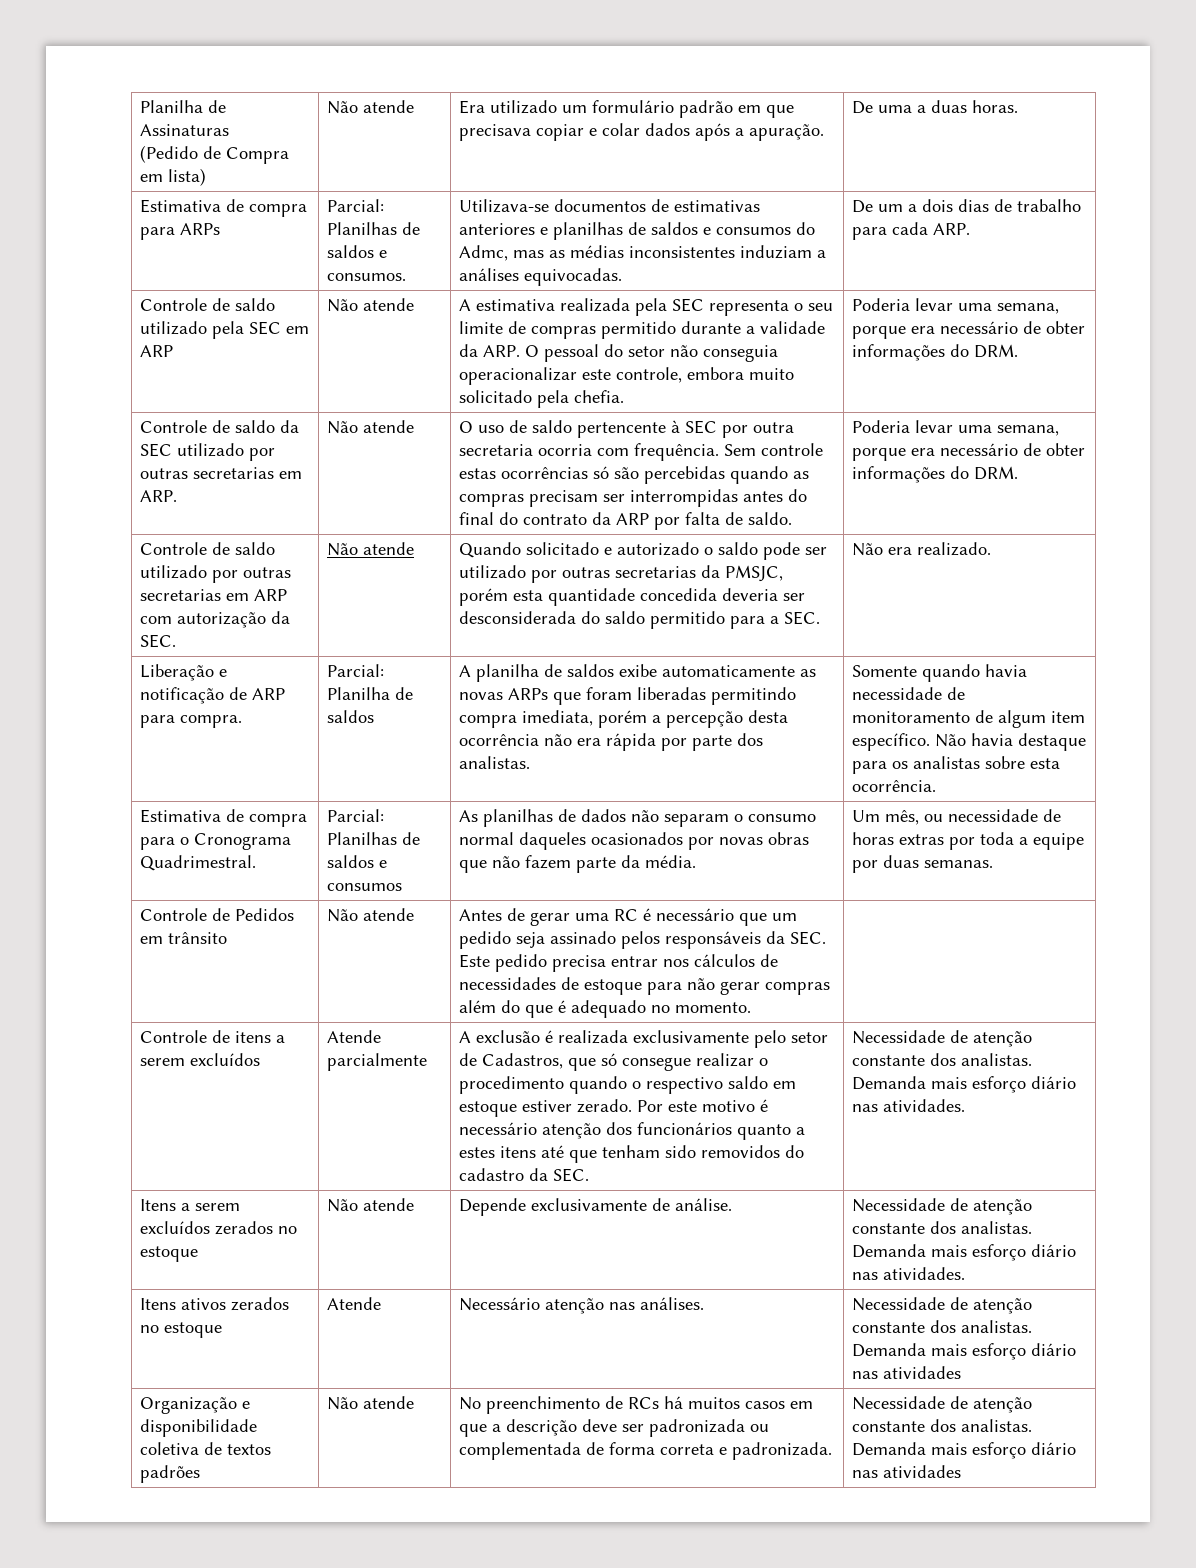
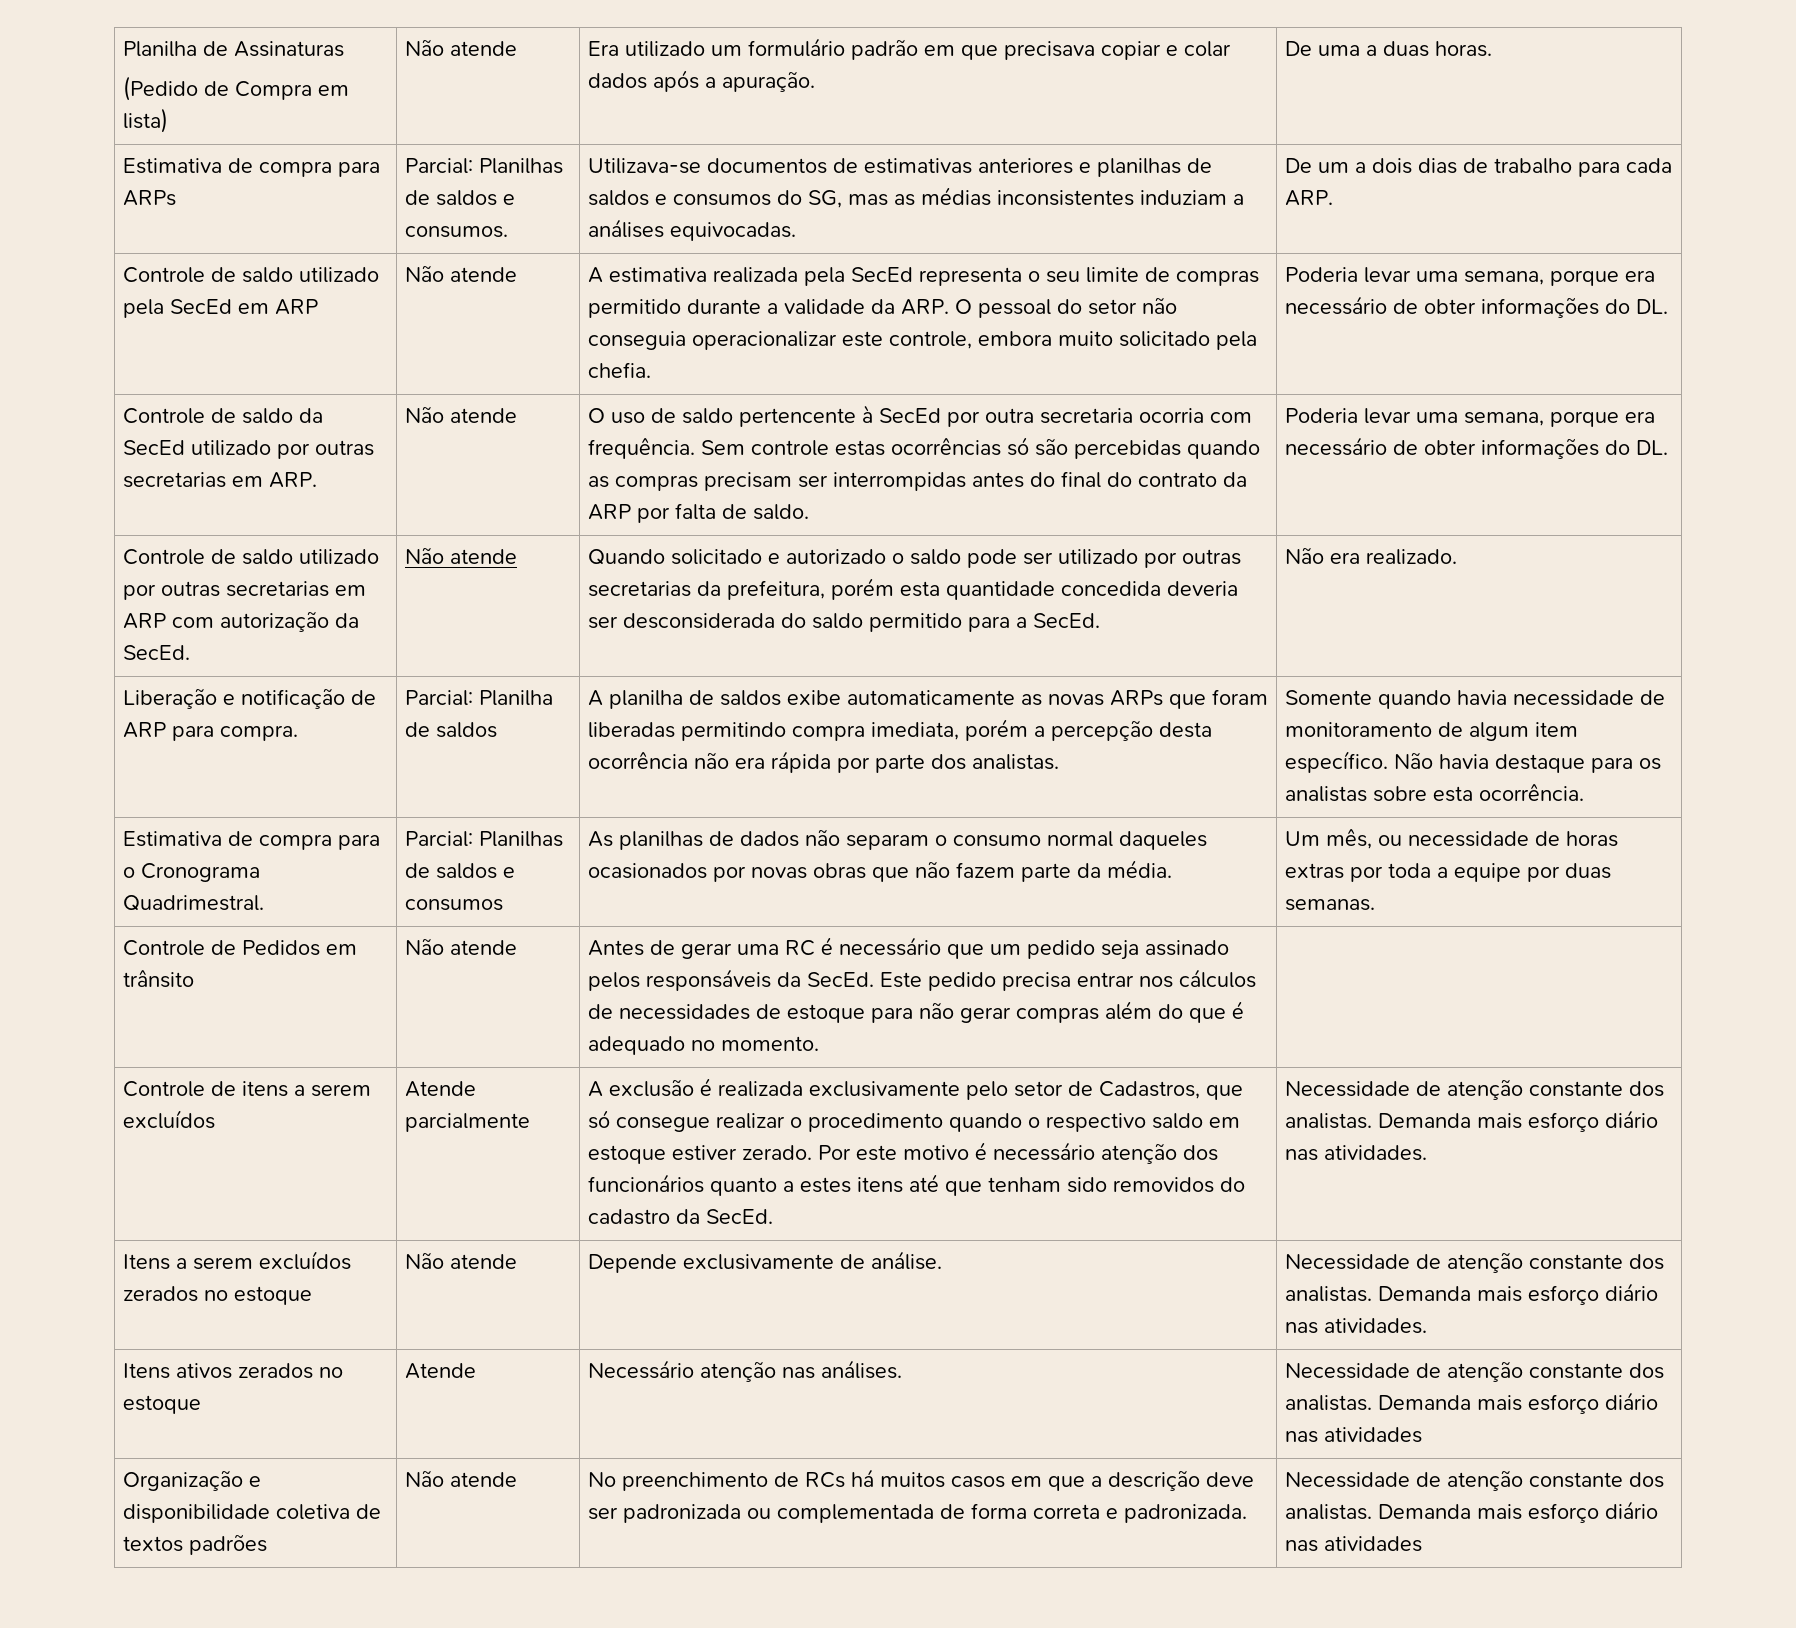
[459,245,509,261] Admc, -> [807,190,842,208] SG,
[249,321,282,335] SEC -> [169,299,232,314] SecEd
[672,298,705,312] SEC -> [850,267,913,282] SecEd
[974,344,1019,358] DRM. -> [1635,299,1668,314] DL.
[140,443,173,457] SEC -> [122,440,185,455] SecEd
[685,420,718,434] SEC -> [878,408,941,423] SecEd
[974,466,1019,480] DRM. -> [1635,440,1668,455] DL.
[140,634,177,648] SEC. -> [122,645,190,660] SecEd.
[725,565,784,582] PMSJC, -> [726,580,825,600] prefeitura,
[784,611,821,625] SEC. -> [1032,613,1100,628] SecEd.
[790,931,827,945] SEC. -> [806,972,874,987] SecEd.
[553,1168,590,1182] SEC. -> [705,1209,773,1224] SecEd.

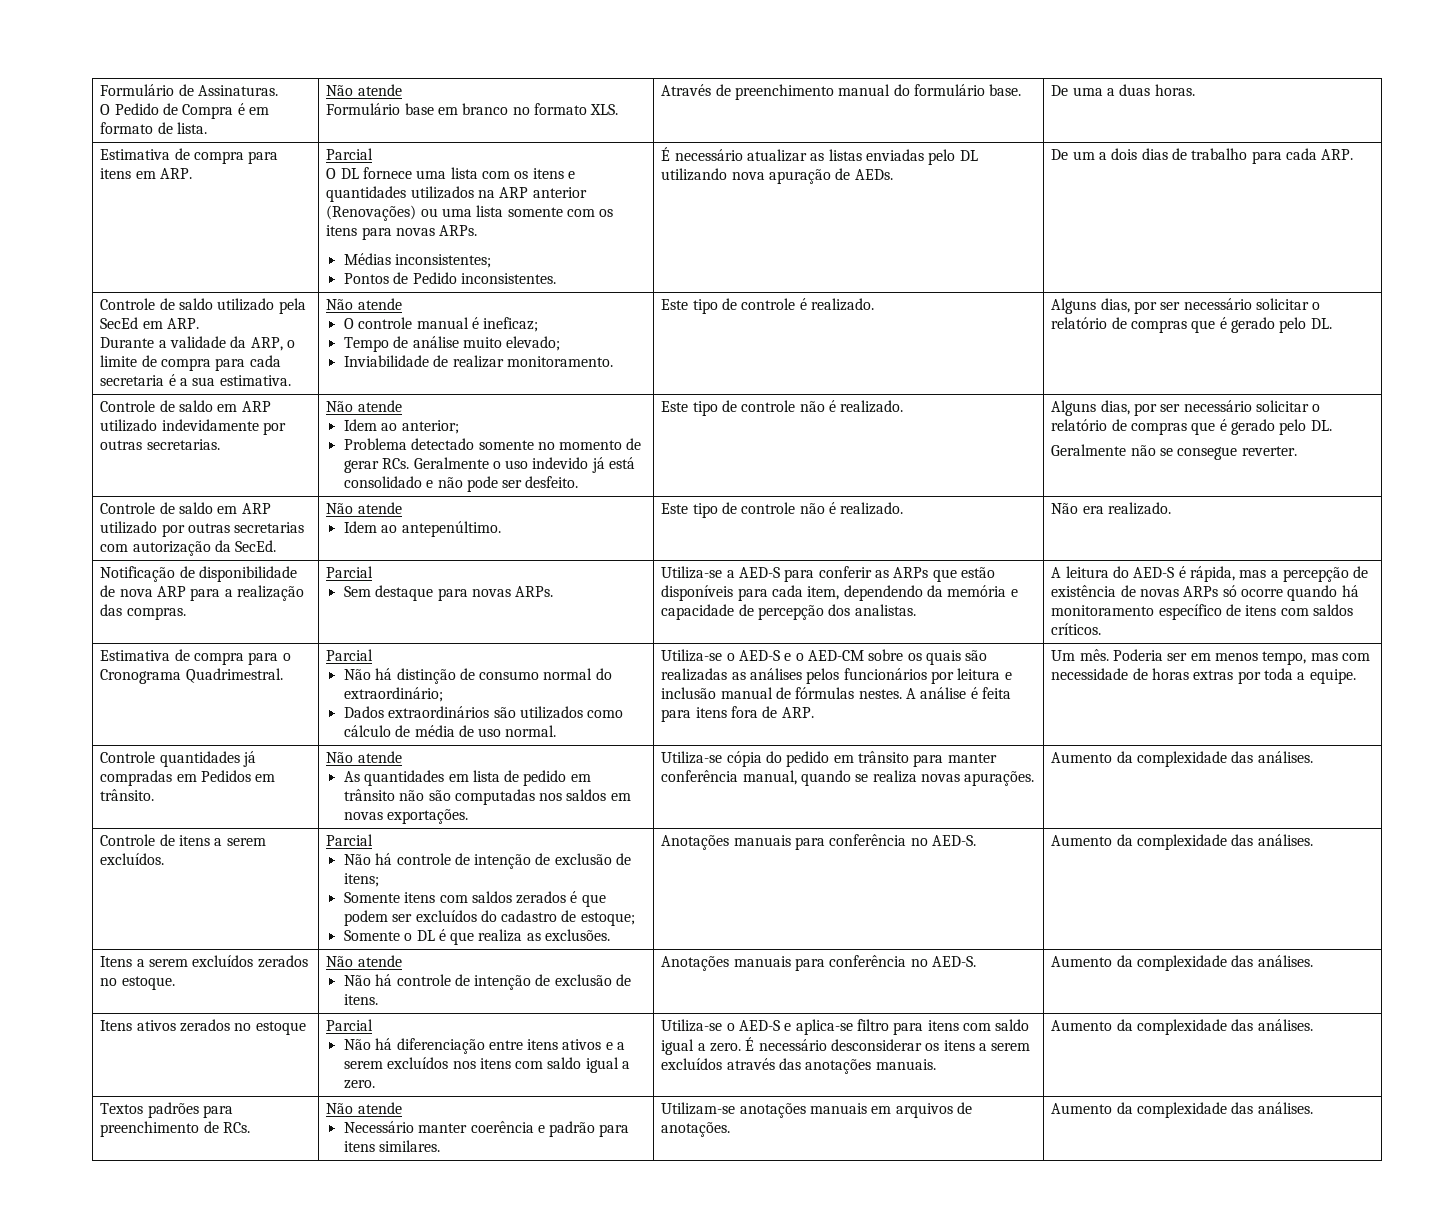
[122,41,344,57] [122,76,349,101] [122,108,168,133] [404,39,517,56] [587,38,1231,60] [587,70,815,92] Planilha de Assinaturas // (Pedido de Compra em lista) | Não atende | Era utilizado um formulário padrão em que precisava copiar e colar dados após a apuração. -> [100,84,278,96] [100,103,269,119] [100,122,207,134] [326,84,402,96] [326,103,619,115] [661,84,1022,100] Formulário de Assinaturas. // O Pedido de Compra é em formato de lista. | Não atende // Formulário base em branco no formato XLS. | Através de preenchimento manual do formulário base.
[122,190,176,206] [404,158,563,174] [404,190,515,206] [404,226,508,238] [587,158,1212,177] [587,187,1244,208] [587,219,796,241] ARPs | Parcial: Planilhas de saldos e consumos. | Utilizava-se documentos de estimativas anteriores e planilhas de saldos e consumos do SG, mas as médias inconsistentes induziam a análises equivocadas. -> [100,168,192,179] [326,148,374,160] [326,167,575,179] [326,186,587,202] [326,205,614,221] [326,225,478,240] [343,253,492,268] [343,272,556,284] [661,147,978,165] [661,168,893,184] itens em ARP. | Parcial // O DL fornece uma lista com os itens e quantidades utilizados na ARP anterior (Renovações) ou uma lista somente com os itens para novas ARPs. // Médias inconsistentes; // Pontos de Pedido inconsistentes. | É necessário atualizar as listas enviadas pelo DL utilizando nova apuração de AEDs.
[274,299,318,315] [404,265,517,282] [587,267,1259,286] [587,297,1177,318] [587,331,1257,350] [587,362,651,378] [1284,267,1655,286] [1284,296,1668,318] [122,408,323,424] [122,440,374,459] [122,472,317,488] [404,406,517,423] [587,405,1252,427] [587,437,1260,459] [587,471,1247,491] [587,503,809,523] [1284,408,1655,427] [1284,437,1668,459] [122,549,379,565] [122,581,366,600] [122,613,166,629] ARP | Não atende | A estimativa realizada pela SecEd representa o seu limite de compras permitido durante a validade da ARP. O pessoal do setor não conseguia operacionalizar este controle, embora muito solicitado pela chefia. | Poderia levar uma semana, porque era necessário de obter informações do DL. // Controle de saldo da SecEd utilizado por outras secretarias em ARP. | Não atende | O uso de saldo pertencente à SecEd por outra secretaria ocorria com frequência. Sem controle estas ocorrências só são percebidas quando as compras precisam ser interrompidas antes do final do contrato da ARP por falta de saldo. | Poderia levar uma semana, porque era necessário de obter informações do DL. // Controle de saldo utilizado por outras secretarias em ARP -> [166,318,199,329] [100,336,295,351] [100,355,281,371] [100,374,291,386] [326,298,402,310] [343,317,539,332] [343,336,561,352] [343,355,613,368] [661,298,874,314] [1051,298,1321,314] [1051,317,1332,333] [100,400,271,412] [100,419,286,435] [100,439,220,450] [326,400,402,412] [343,419,459,434] [343,438,642,450] [343,457,636,473] [343,476,579,492] [661,400,904,416] [1051,400,1321,416] [1051,419,1332,435] [1051,444,1297,460] [100,502,271,514] [100,521,305,537] ARP. // Durante a validade da ARP, o limite de compra para cada secretaria é a sua estimativa. | Não atende // O controle manual é ineficaz; // Tempo de análise muito elevado; // Inviabilidade de realizar monitoramento. | Este tipo de controle é realizado. | Alguns dias, por ser necessário solicitar o relatório de compras que é gerado pelo DL. // Controle de saldo em ARP utilizado indevidamente por outras secretarias. | Não atende // Idem ao anterior; // Problema detectado somente no momento de gerar RCs. Geralmente o uso indevido já está consolidado e não pode ser desfeito. | Este tipo de controle não é realizado. | Alguns dias, por ser necessário solicitar o relatório de compras que é gerado pelo DL. // Geralmente não se consegue reverter. // Controle de saldo em ARP utilizado por outras secretarias
[587,549,1241,568] [587,578,1238,600] [587,613,1100,632] [1284,547,1457,565] [122,688,376,709] [122,722,298,741] [404,690,553,706] [404,722,497,738] [587,689,1268,709] [587,719,1212,741] [587,751,1059,773] [1284,690,1665,709] [1284,722,1578,741] [1284,751,1661,773] [1284,784,1584,802] | Quando solicitado e autorizado o saldo pode ser utilizado por outras secretarias da prefeitura, porém esta quantidade concedida deveria ser desconsiderada do saldo permitido para a SecEd. | Não era realizado. // Liberação e notificação de ARP para compra. | Parcial: Planilha de saldos | A planilha de saldos exibe automaticamente as novas ARPs que foram liberadas permitindo compra imediata, porém a percepção desta ocorrência não era rápida por parte dos analistas. | Somente quando havia necessidade de monitoramento de algum item específico. Não havia destaque para os analistas sobre esta ocorrência. -> [343,521,501,537] [661,502,904,518] [1051,502,1171,515] [100,566,297,582] [100,585,304,601] [100,604,186,620] [326,566,374,578] [343,585,554,601] [661,566,995,582] [661,585,1018,601] [661,604,916,620] [1051,566,1369,582] [1051,585,1359,601] [1051,604,1353,620] [1051,623,1102,635] // Idem ao antepenúltimo. | Este tipo de controle não é realizado. | Não era realizado. // Notificação de disponibilidade de nova ARP para a realização das compras. | Parcial // Sem destaque para novas ARPs. | Utiliza-se a AED-S para conferir as ARPs que estão disponíveis para cada item, dependendo da memória e capacidade de percepção dos analistas. | A leitura do AED-S é rápida, mas a percepção de existência de novas ARPs só ocorre quando há monitoramento específico de itens com saldos críticos.
[404,831,563,847] [404,863,515,879] [404,899,503,911] [587,829,1207,850] [587,860,1172,882] [1284,829,1402,849] Parcial: Planilhas de saldos e consumos | As planilhas de dados não separam o consumo normal daqueles ocasionados por novas obras que não fazem parte da média. | Um mês, ou -> [326,649,374,661] [343,668,612,684] [343,687,443,702] [343,706,624,719] [343,725,557,737] [661,649,988,665] [661,668,1012,684] [661,687,1011,699] [661,706,814,722] [1051,649,1370,665] Parcial // Não há distinção de consumo normal do extraordinário; // Dados extraordinários são utilizados como cálculo de média de uso normal. | Utiliza-se o AED-S e o AED-CM sobre os quais são realizadas as análises pelos funcionários por leitura e inclusão manual de fórmulas nestes. A análise é feita para itens fora de ARP. | Um mês. Poderia ser em menos tempo, mas com
[1453,863,1611,882] [1284,899,1375,911] [122,940,236,956] equipe por duas semanas. // Controle de -> [1309,669,1356,684] [100,751,256,767] [100,770,197,786] equipe. // Controle quantidades já compradas em
[122,970,194,988] [404,938,517,955] [587,937,1229,960] [587,969,1256,991] [587,1001,1244,1023] [587,1036,819,1055] trânsito | Não atende | Antes de gerar uma RC é necessário que um pedido seja assinado pelos responsáveis da SecEd. Este pedido precisa entrar nos cálculos de necessidades de estoque para não gerar compras além do que é adequado no momento. | -> [100,789,155,801] [326,751,402,763] [343,770,591,786] [343,789,631,805] [343,809,469,824] [661,751,997,767] [661,770,1035,786] [1051,751,1313,767] trânsito. | Não atende // As quantidades em lista de pedido em trânsito não são computadas nos saldos em novas exportações. | Utiliza-se cópia do pedido em trânsito para manter conferência manual, quando se realiza novas apurações. | Aumento da complexidade das análises.
[122,1110,215,1129] [404,1081,476,1097] [404,1113,530,1132] [587,1078,1243,1100] [587,1110,1240,1132] [587,1142,1218,1164] [587,1174,1245,1196] [587,1209,773,1225] [1284,1079,1664,1100] [1284,1110,1658,1132] [1284,1145,1427,1161] excluídos | Atende parcialmente | A exclusão é realizada exclusivamente pelo setor de Cadastros, que só consegue realizar o procedimento quando o respectivo saldo em estoque estiver zerado. Por este motivo é necessário atenção dos funcionários quanto a estes itens até que tenham sido removidos do cadastro da SecEd. | Necessidade de atenção constante dos analistas. Demanda mais esforço diário nas atividades. -> [100,853,165,865] [326,834,374,846] [343,853,632,869] [343,873,379,887] [343,891,606,907] [343,910,635,926] [343,929,611,945] [661,834,976,850] [1051,834,1313,850] excluídos. | Parcial // Não há controle de intenção de exclusão de itens; // Somente itens com saldos zerados é que podem ser excluídos do cadastro de estoque; // Somente o DL é que realiza as exclusões. | Anotações manuais para conferência no AED-S. | Aumento da complexidade das análises.
[233,1286,312,1305] [404,1252,517,1269] [587,1251,942,1273] [1284,1252,1664,1273] [1284,1283,1658,1305] [1284,1318,1427,1334] estoque | Não atende | Depende exclusivamente de análise. | Necessidade de atenção constante dos analistas. Demanda mais esforço diário nas atividades. -> [121,976,175,990] [326,955,402,967] [343,974,632,990] [343,994,378,1005] [661,955,976,971] [1051,955,1313,971] estoque. | Não atende // Não há controle de intenção de exclusão de itens. | Anotações manuais para conferência no AED-S. | Aumento da complexidade das análises.
[404,1363,476,1379] [587,1360,902,1382] [1284,1361,1664,1382] [1284,1392,1658,1414] [1284,1427,1422,1443] [122,1470,261,1491] [122,1504,381,1523] [122,1534,267,1555] [404,1470,517,1487] [587,1469,1254,1491] [587,1503,1247,1523] [1284,1470,1664,1491] [1284,1501,1658,1523] [1284,1536,1422,1552] Atende | Necessário atenção nas análises. | Necessidade de atenção constante dos analistas. Demanda mais esforço diário nas atividades // Organização e disponibilidade coletiva de textos padrões | Não atende | No preenchimento de RCs há muitos casos em que a descrição deve ser padronizada ou complementada de forma correta e padronizada. | Necessidade de atenção constante dos analistas. Demanda mais esforço diário nas atividades -> [326,1019,374,1031] [343,1038,626,1054] [343,1057,631,1073] [343,1080,375,1089] [661,1019,1030,1035] [661,1037,1031,1055] [661,1058,936,1074] [1051,1019,1313,1035] [100,1102,233,1118] [100,1121,250,1137] [326,1102,402,1114] [343,1121,630,1137] [343,1140,441,1152] [661,1102,972,1118] [661,1122,731,1137] [1051,1102,1313,1118] Parcial // Não há diferenciação entre itens ativos e a serem excluídos nos itens com saldo igual a zero. | Utiliza-se o AED-S e aplica-se filtro para itens com saldo igual a zero. É necessário desconsiderar os itens a serem excluídos através das anotações manuais. | Aumento da complexidade das análises. // Textos padrões para preenchimento de RCs. | Não atende // Necessário manter coerência e padrão para itens similares. | Utilizam-se anotações manuais em arquivos de anotações. | Aumento da complexidade das análises.

